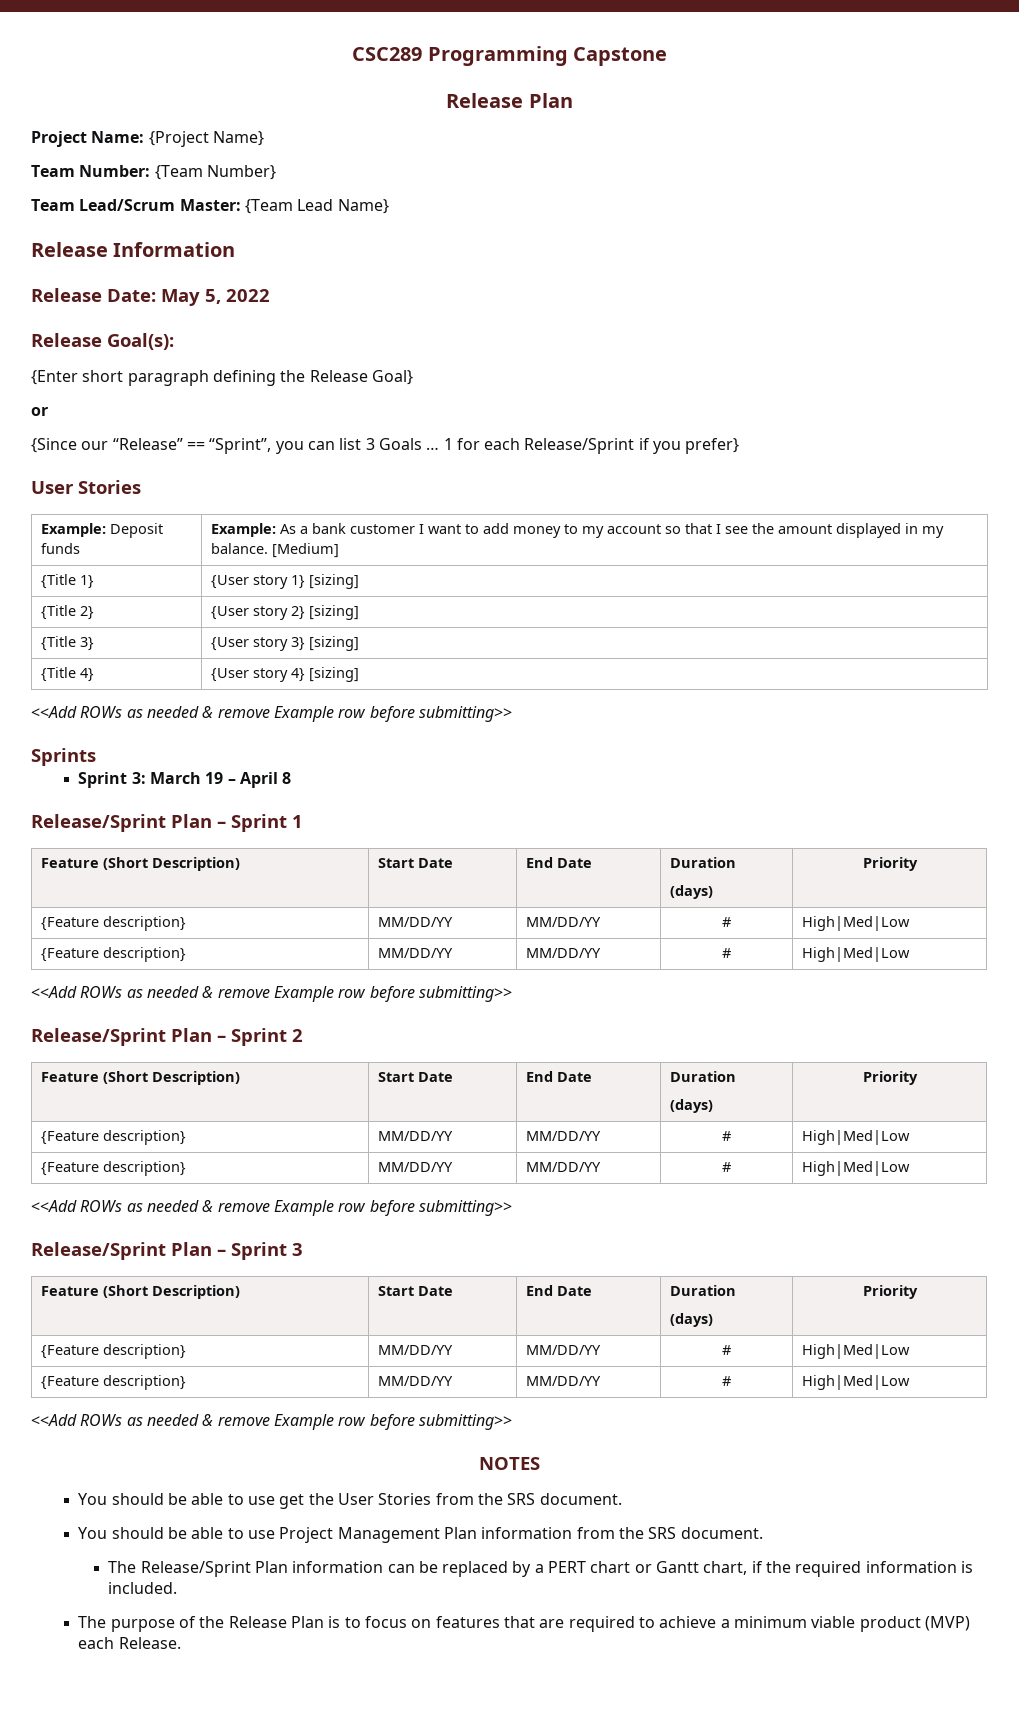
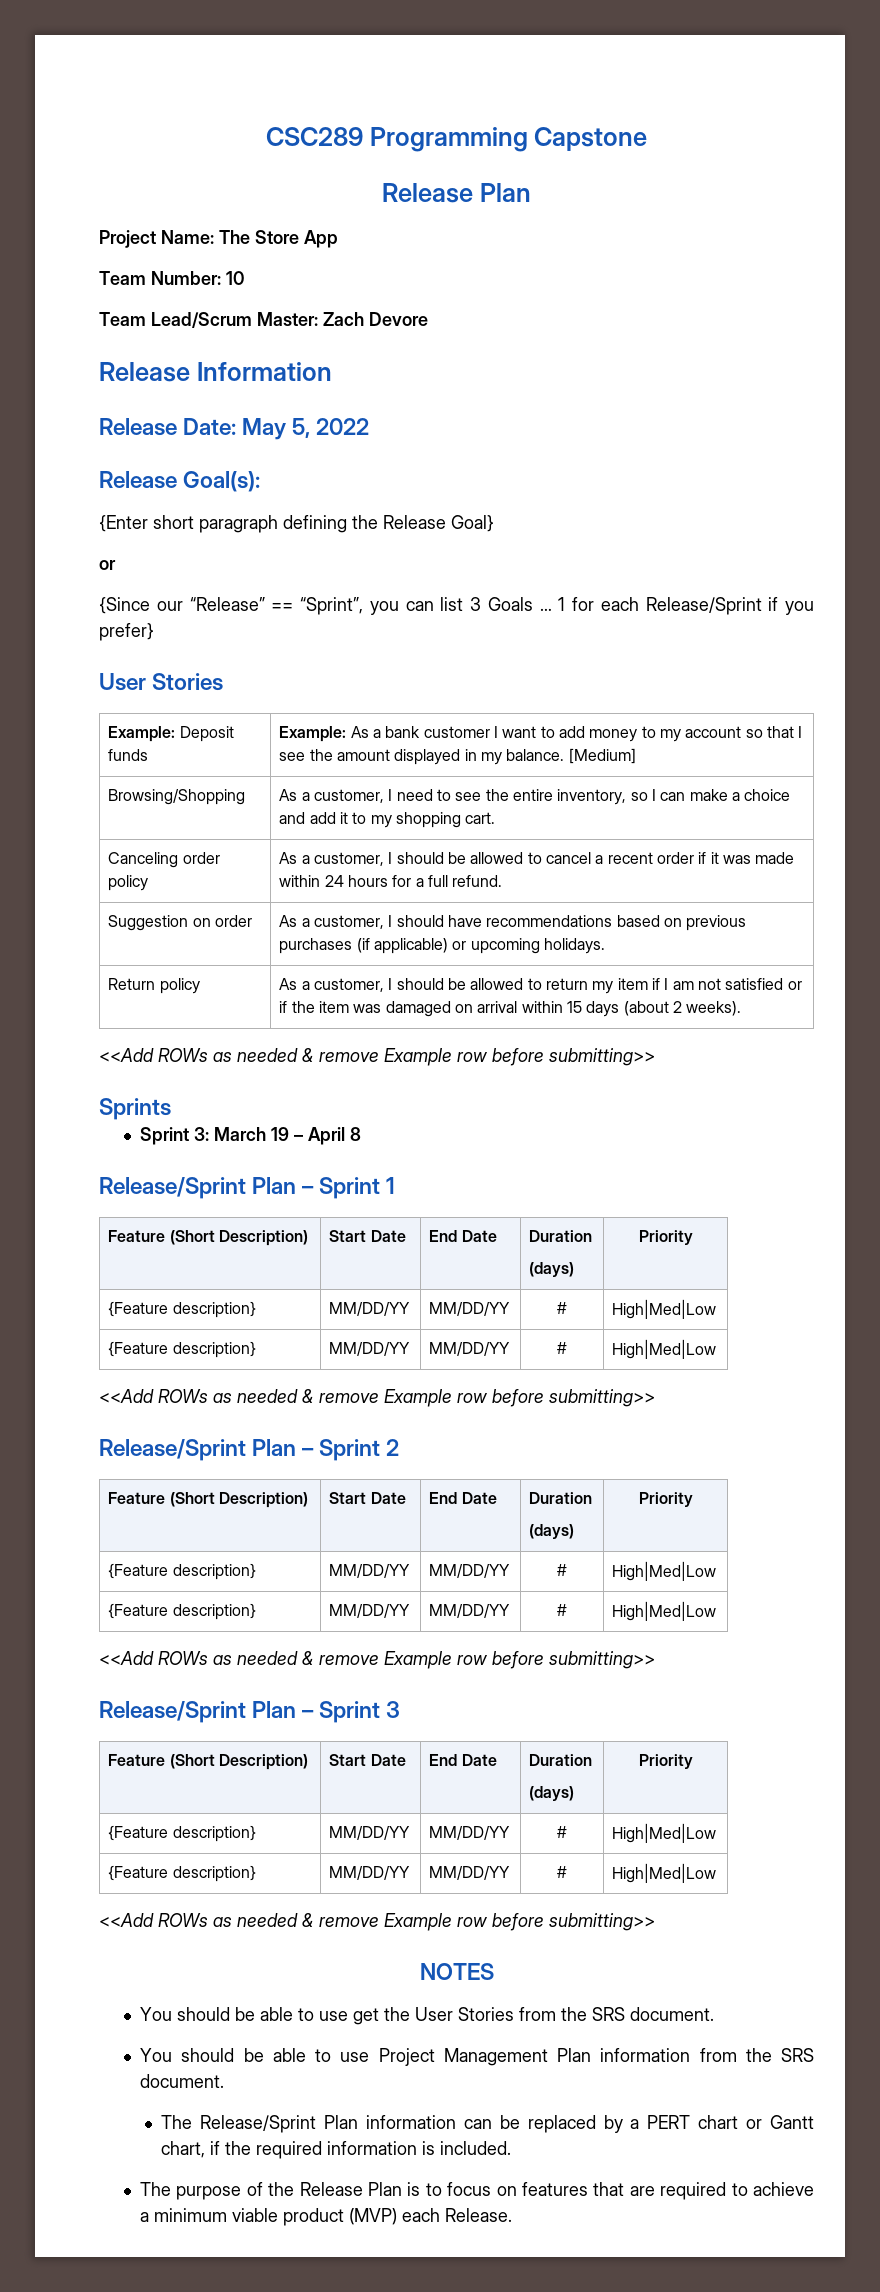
[148,131,264,147] {Project Name} -> [219,230,338,248] The Store App
[154,165,276,180] {Team Number} -> [226,271,244,285] 10
[244,199,389,214] {Team Lead Name} -> [323,312,428,326] Zach Devore
[40,574,94,589] [210,574,359,589] [40,605,94,620] [210,605,359,620] [40,636,94,651] [210,636,359,651] [40,667,94,682] [210,667,359,682] {Title 1} | {User story 1} [sizing] // {Title 2} | {User story 2} [sizing] // {Title 3} | {User story 3} [sizing] // {Title 4} | {User story 4} [sizing] -> [108,789,246,805] [279,789,791,805] [279,812,496,828] [108,852,220,868] [108,875,149,891] [279,852,795,866] [279,875,503,887] [108,915,253,931] [279,915,747,931] [279,938,605,954] [108,978,200,994] [279,978,802,994] [279,1001,742,1017] Browsing/Shopping | As a customer, I need to see the entire inventory, so I can make a choice and add it to my shopping cart. // Canceling order policy | As a customer, I should be allowed to cancel a recent order if it was made within 24 hours for a full refund. // Suggestion on order | As a customer, I should have recommendations based on previous purchases (if applicable) or upcoming holidays. // Return policy | As a customer, I should be allowed to return my item if I am not satisfied or if the item was damaged on arrival within 15 days (about 2 weeks).

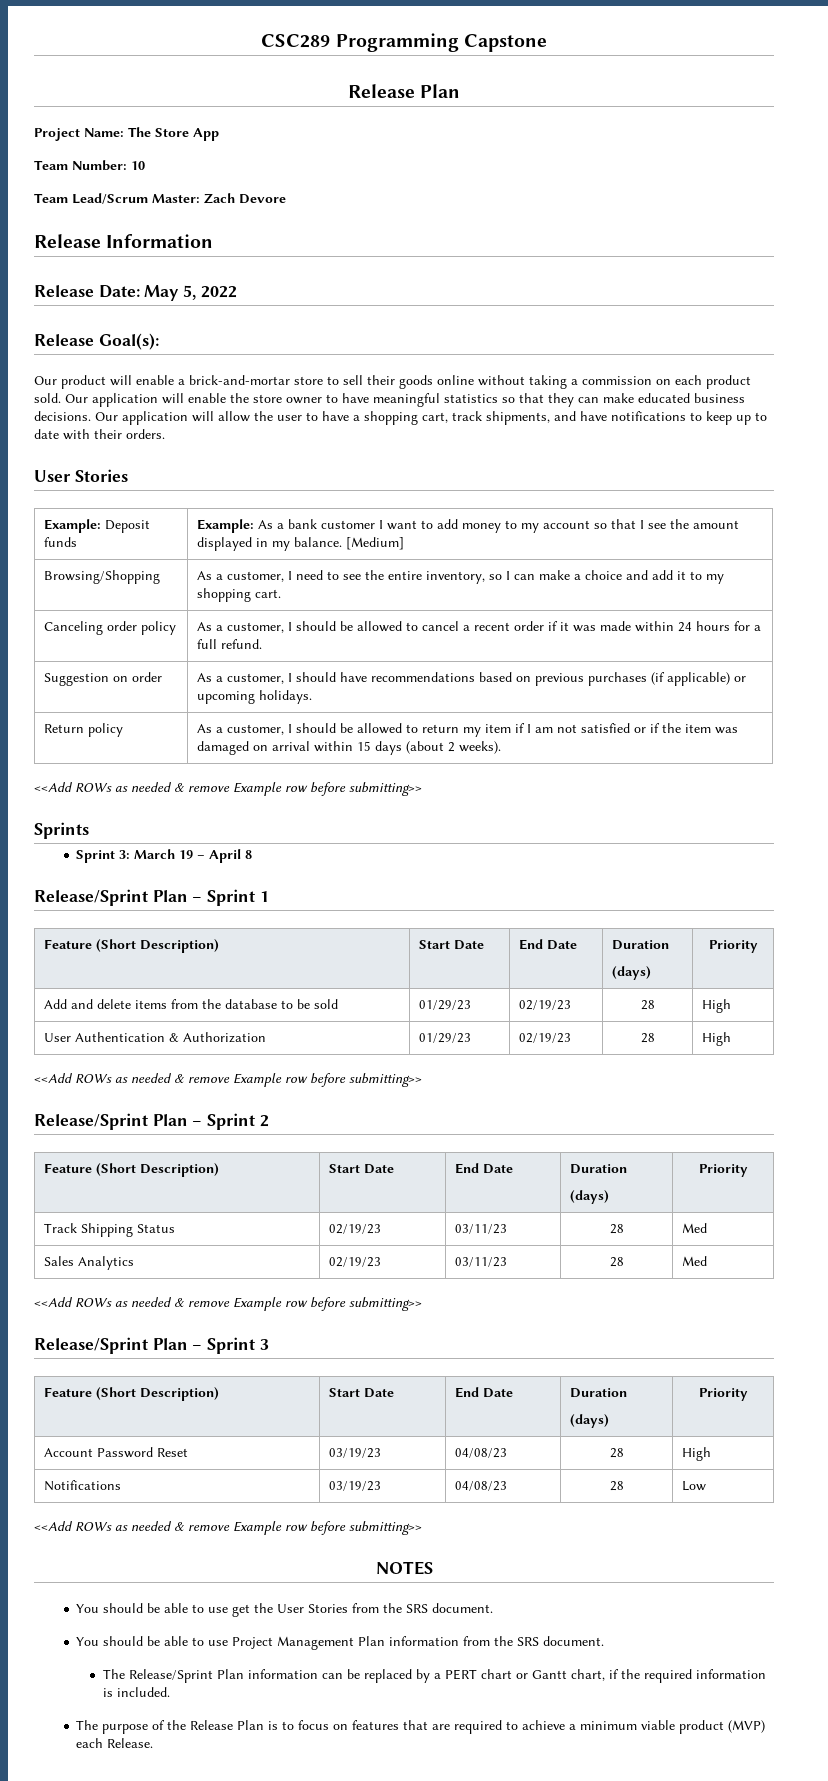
[99,515,494,533] [99,560,116,570] [99,597,814,615] [99,623,154,641] {Enter short paragraph defining the Release Goal} // or // {Since our “Release” == “Sprint”, you can list 3 Goals … 1 for each Release/Sprint if you prefer} -> [34,375,751,389] [34,393,745,407] [34,411,767,425] [34,429,165,440] Our product will enable a brick-and-mortar store to sell their goods online without taking a commission on each product sold. Our application will enable the store owner to have meaningful statistics so that they can make educated business decisions. Our application will allow the user to have a shopping cart, track shipments, and have notifications to keep up to date with their orders.
[108,1301,256,1318] [329,1302,411,1316] [429,1302,511,1316] [557,1302,567,1314] [612,1299,717,1319] [108,1341,256,1358] [329,1342,411,1356] [429,1342,511,1356] [557,1342,567,1354] [612,1339,717,1359] {Feature description} | MM/DD/YY | MM/DD/YY | # | High|Med|Low // {Feature description} | MM/DD/YY | MM/DD/YY | # | High|Med|Low -> [43,999,338,1009] [418,1000,471,1010] [518,1000,571,1010] [640,1000,655,1010] [701,999,731,1013] [43,1032,266,1043] [418,1033,471,1043] [518,1033,571,1043] [640,1033,655,1043] [701,1032,731,1046] Add and delete items from the database to be sold | 01/29/23 | 02/19/23 | 28 | High // User Authentication & Authorization | 01/29/23 | 02/19/23 | 28 | High
[108,1563,256,1580] [329,1564,411,1578] [429,1564,511,1578] [557,1564,567,1576] [612,1561,717,1581] [108,1603,256,1620] [329,1604,411,1618] [429,1604,511,1618] [557,1604,567,1616] [612,1601,717,1621] {Feature description} | MM/DD/YY | MM/DD/YY | # | High|Med|Low // {Feature description} | MM/DD/YY | MM/DD/YY | # | High|Med|Low -> [43,1223,175,1237] [328,1224,381,1234] [454,1224,507,1234] [609,1224,624,1234] [681,1223,707,1233] [43,1256,134,1270] [328,1257,381,1267] [454,1257,507,1267] [609,1257,624,1267] [681,1256,707,1266] Track Shipping Status | 02/19/23 | 03/11/23 | 28 | Med // Sales Analytics | 02/19/23 | 03/11/23 | 28 | Med
[108,1825,256,1842] [329,1826,411,1840] [429,1826,511,1840] [557,1826,567,1838] [612,1823,717,1843] [108,1865,256,1882] [329,1866,411,1880] [429,1866,511,1880] [557,1866,567,1878] [612,1863,717,1883] {Feature description} | MM/DD/YY | MM/DD/YY | # | High|Med|Low // {Feature description} | MM/DD/YY | MM/DD/YY | # | High|Med|Low -> [43,1447,188,1458] [328,1448,381,1458] [454,1448,507,1458] [609,1448,624,1458] [681,1447,711,1461] [43,1480,121,1491] [328,1481,381,1491] [454,1481,507,1491] [609,1481,624,1491] [681,1481,706,1491] Account Password Reset | 03/19/23 | 04/08/23 | 28 | High // Notifications | 03/19/23 | 04/08/23 | 28 | Low

